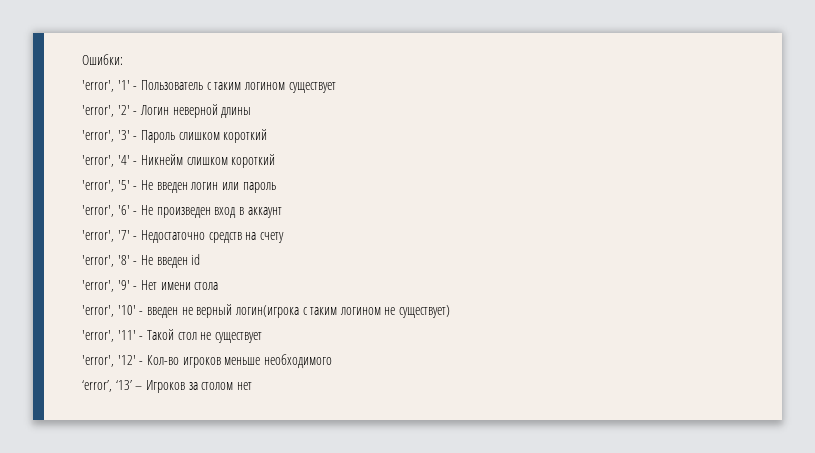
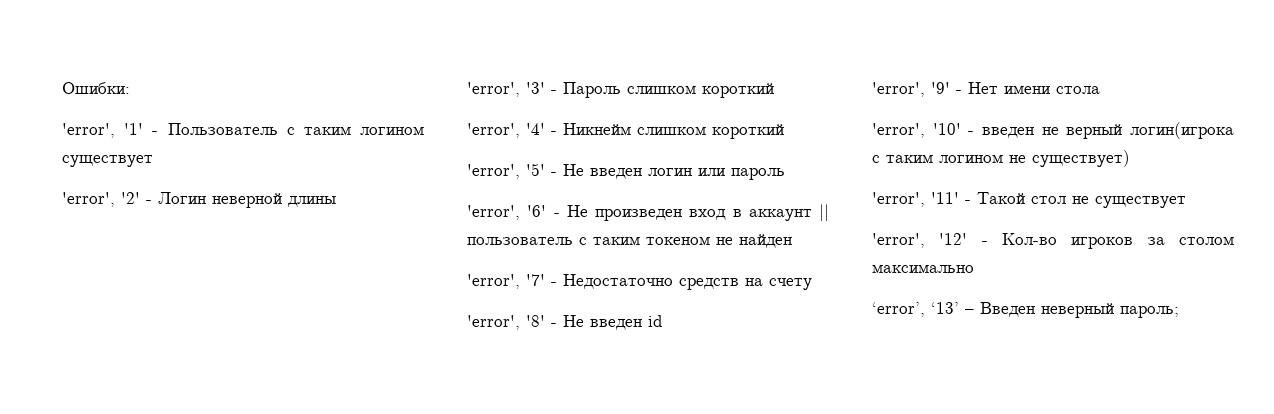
(282, 212) none -> [819,204,829,222] [467,234,792,248] || пользователь с таким токеном не найден
[224,354,332,368] меньше необходимого -> [1147,236,1234,245] [872,264,974,273] за столом максимально
[145,380,252,393] Игроков за столом нет -> [980,302,1179,318] Введен неверный пароль;

